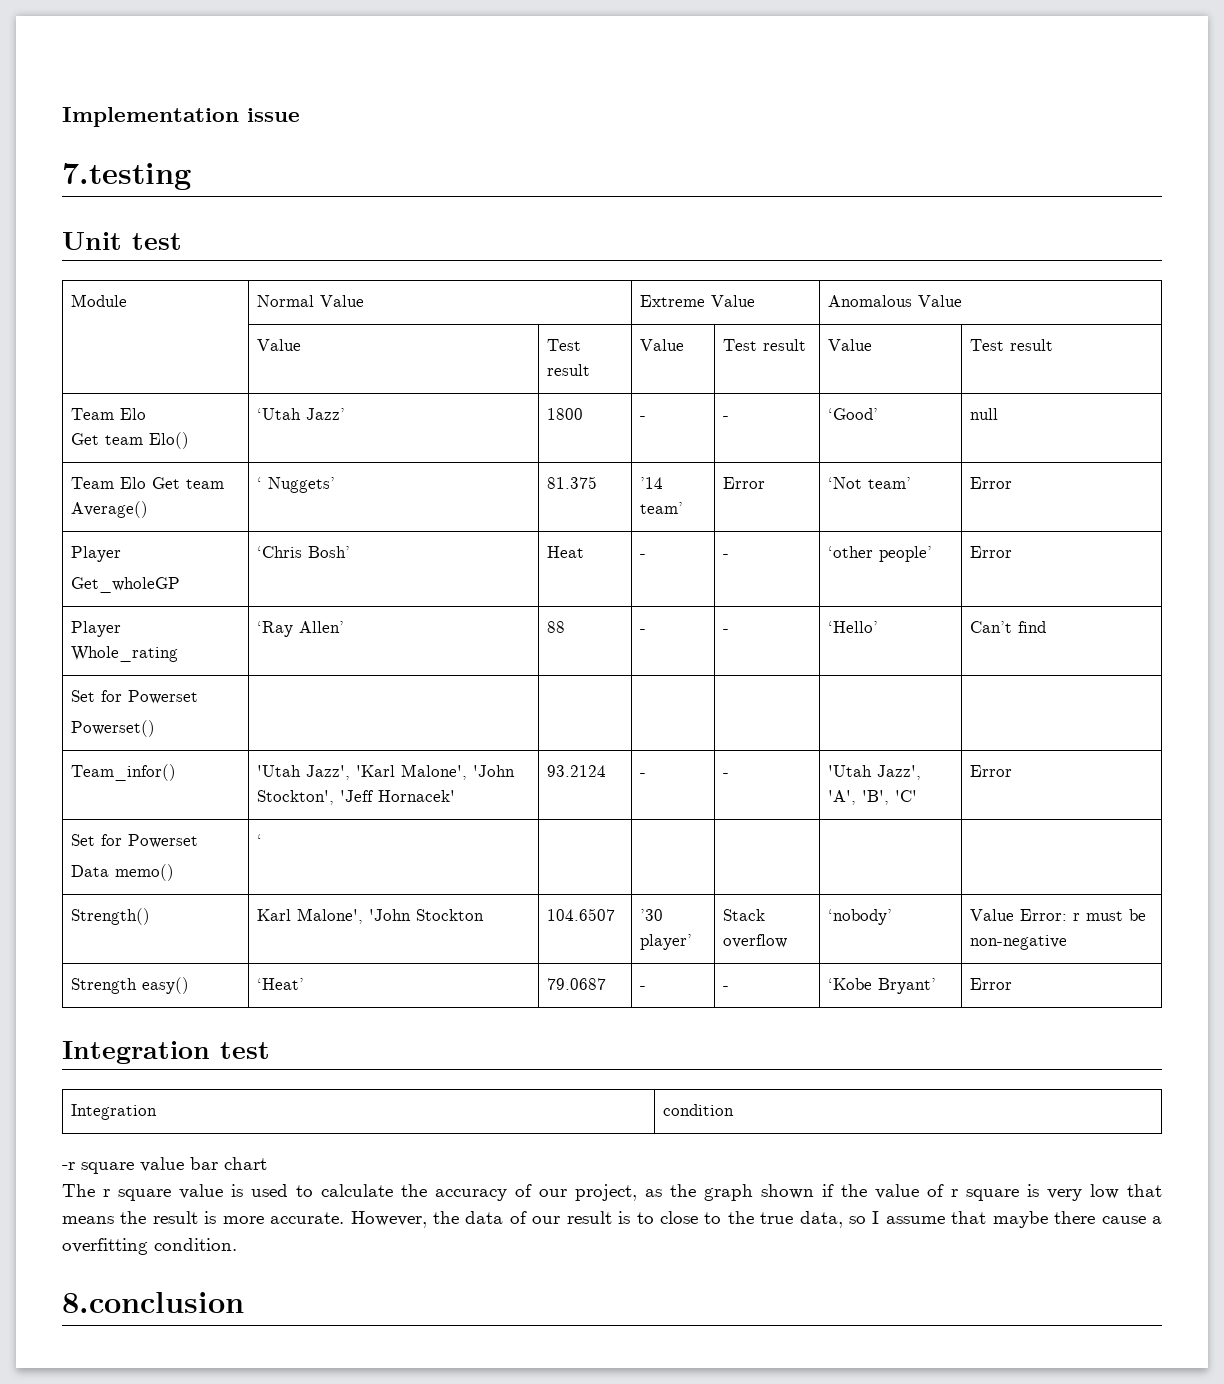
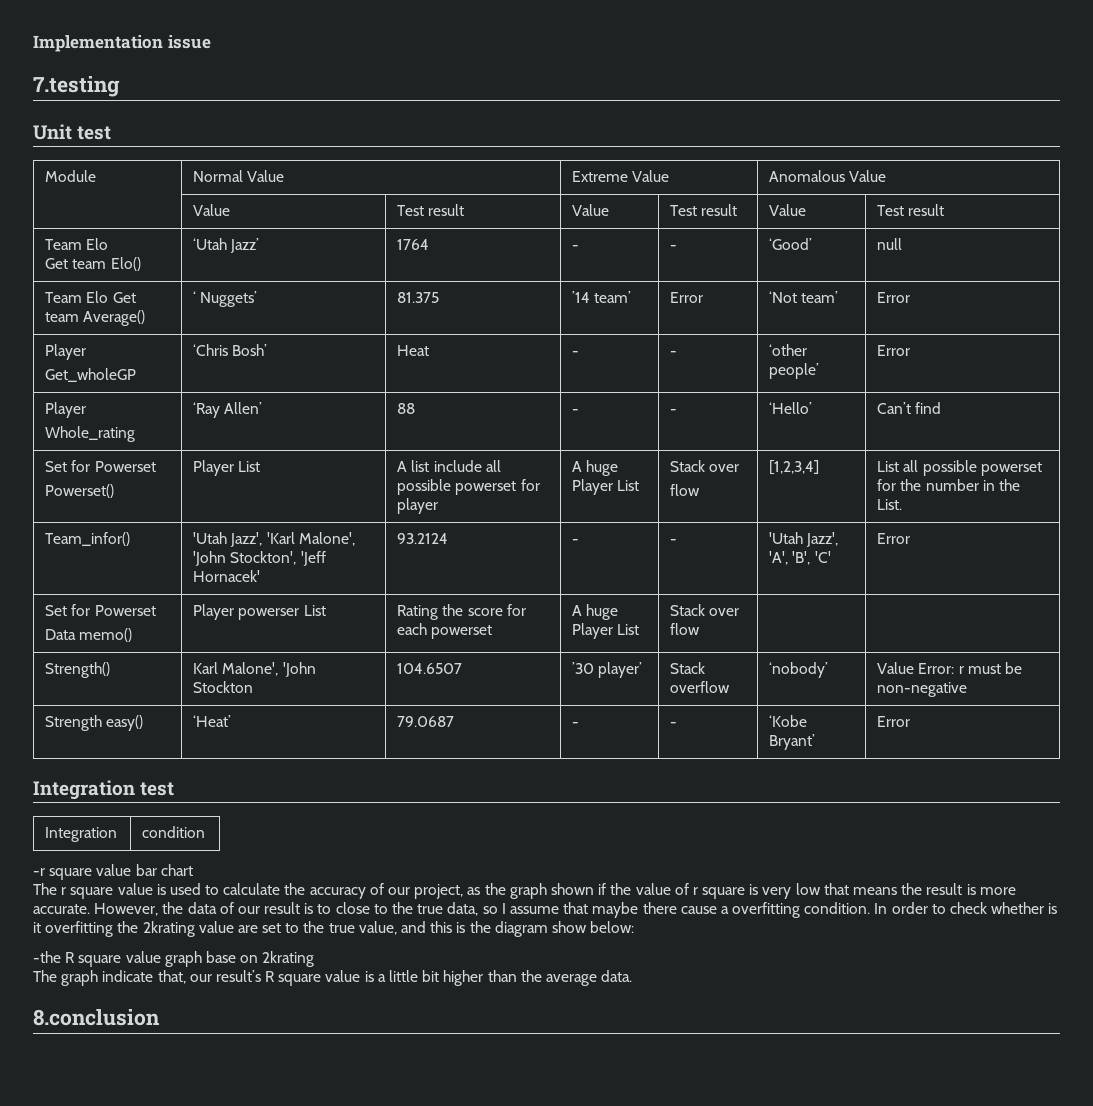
[546,408,583,420] 1800 -> [397,239,430,250] 1764
(155, 728) | | | | | -> [193,460,261,476] [397,460,501,472] [397,479,540,495] [397,498,439,514] [572,460,619,476] [572,479,640,495] [670,460,740,472] [670,484,701,496] [769,460,820,475] [877,460,1042,476] [877,479,1021,491] [877,499,903,510] Player List | A list include all possible powerset for player | A huge Player List | Stack over // flow | [1,2,3,4] | List all possible powerset for the number in the List.
[256,834,262,846] ‘ | | | -> [193,604,326,620] [397,604,526,620] [397,623,493,639] [572,604,619,620] [572,623,640,639] [670,604,740,616] [670,623,701,635] Player powerser List | Rating the score for each powerset | A huge Player List | Stack over flow
(237, 1244) none -> [874,902,1058,914] [33,921,635,937] [33,951,315,967] [33,970,633,986] In order to check whether is it overfitting the 2krating value are set to the true value, and this is the diagram show below: // -the R square value graph base on 2krating // The graph indicate that, our result’s R square value is a little bit higher than the average data.

